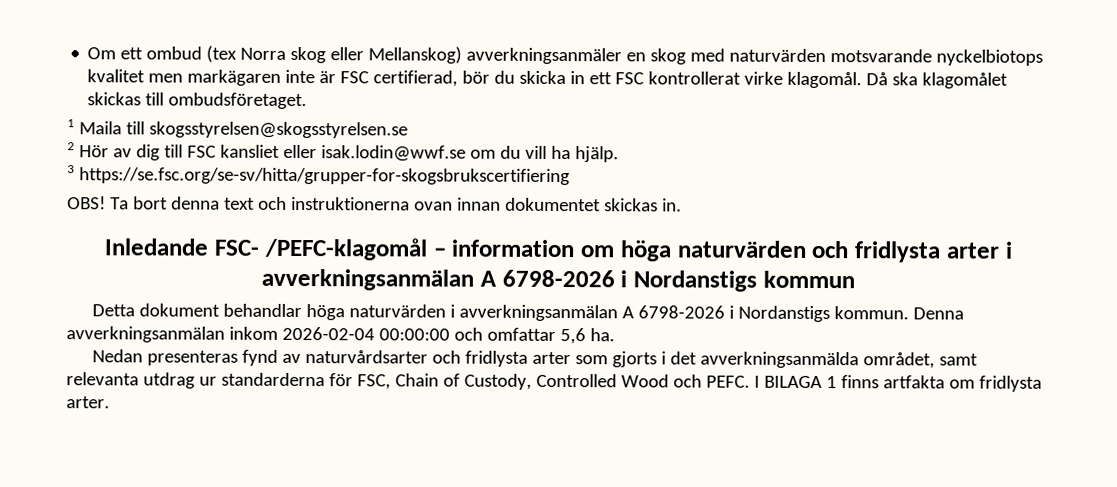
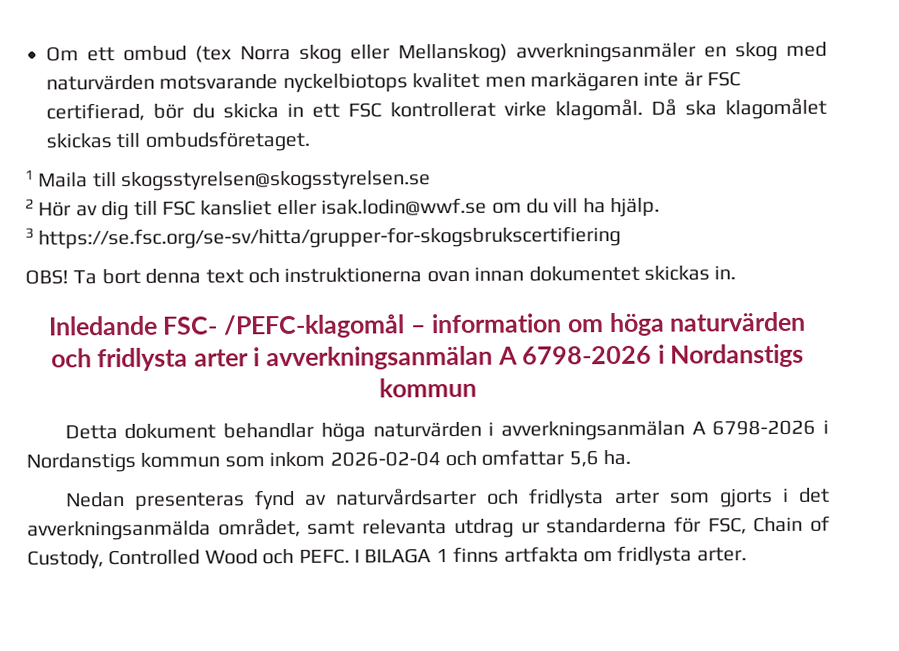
[833,306,964,320] [66,326,225,343] kommun. Denna avverkningsanmälan -> [140,452,265,468] kommun som
[378,328,450,341] 00:00:00 -> (441, 459) none

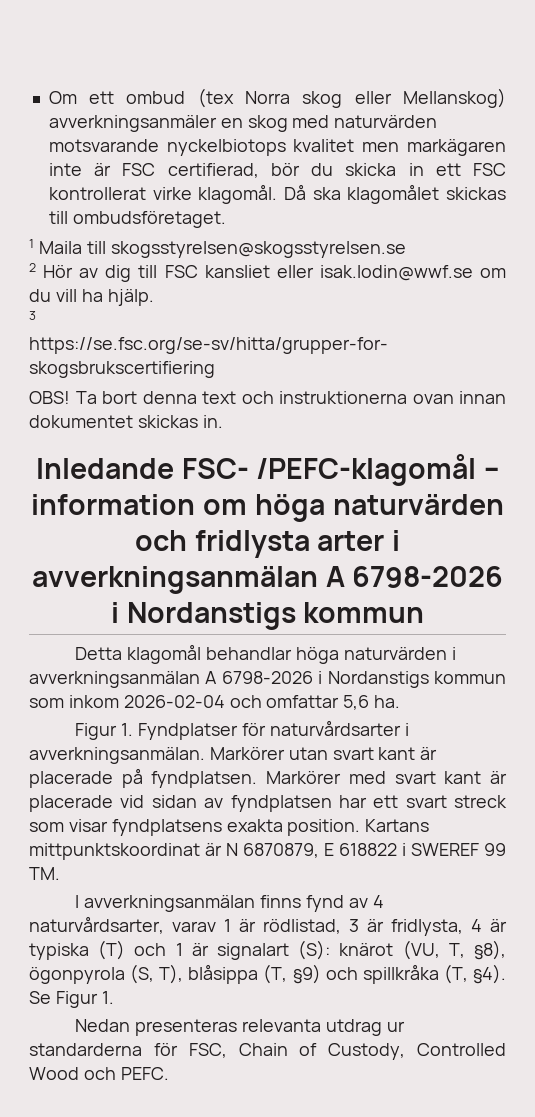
[124,423,217,439] dokument -> [127,644,202,664] klagomål
[65,487,830,511] [27,517,356,541] Nedan presenteras fynd av naturvårdsarter och fridlysta arter som gjorts i det avverkningsanmälda området, samt -> [75,720,409,740] [29,747,438,764] [29,768,508,788] [29,795,507,812] [29,819,430,836] [29,843,506,860] [29,867,60,880] [75,895,384,912] [29,916,507,936] [29,940,506,960] [29,964,506,984] [29,991,114,1008] [75,1019,238,1036] Figur 1. Fyndplatser för naturvårdsarter i avverkningsanmälan. Markörer utan svart kant är placerade på fyndplatsen. Markörer med svart kant är placerade vid sidan av fyndplatsen har ett svart streck som visar fyndplatsens exakta position. Kartans mittpunktskoordinat är N 6870879, E 618822 i SWEREF 99 TM. // I avverkningsanmälan finns fynd av 4 naturvårdsarter, varav 1 är rödlistad, 3 är fridlysta, 4 är typiska (T) och 1 är signalart (S): knärot (VU, T, §8), ögonpyrola (S, T), blåsippa (T, §9) och spillkråka (T, §4). Se Figur 1. // Nedan presenteras
[354,545,747,566] I BILAGA 1 finns artfakta om fridlysta arter. -> (169, 1073) none

